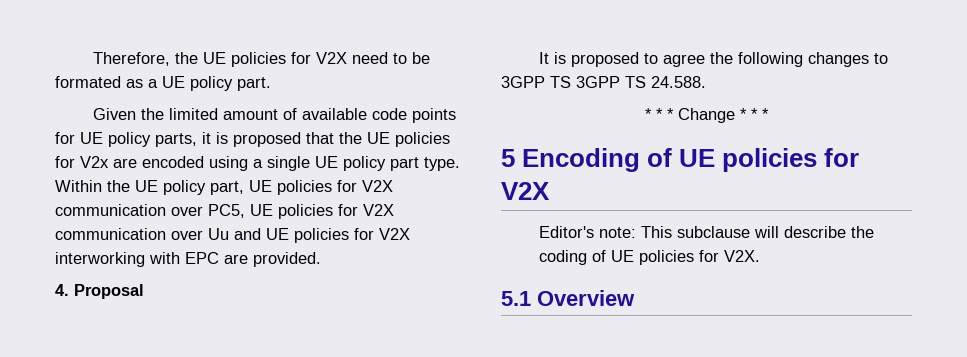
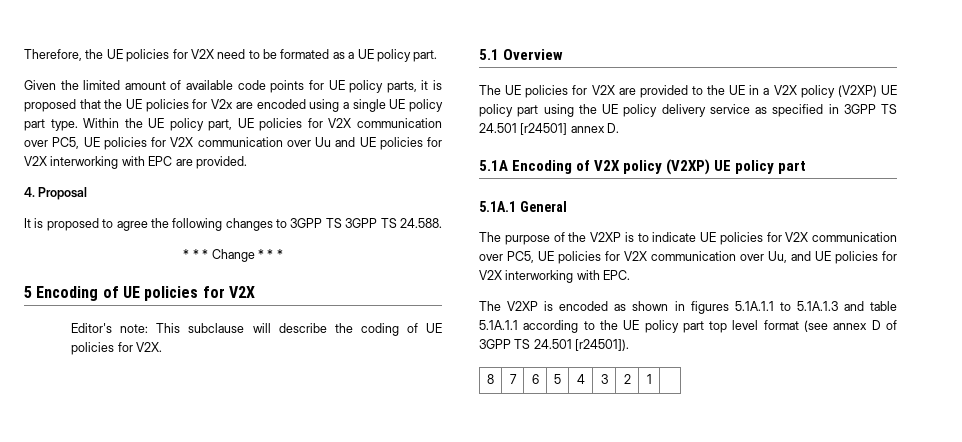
(635, 298) none -> [479,85,897,98] [479,104,897,117] [479,123,620,135] [479,159,807,175] [479,201,567,212] [479,232,897,245] [479,251,897,264] [479,270,631,283] [479,301,897,314] [479,320,898,333] [479,339,630,351] [487,374,494,384] [509,374,517,384] [531,374,539,384] [554,374,561,384] [576,374,585,384] [600,374,608,384] [623,374,631,384] [646,374,652,384] // The UE policies for V2X are provided to the UE in a V2X policy (V2XP) UE policy part using the UE policy delivery service as specified in 3GPP TS 24.501 [r24501] annex D. // 5.1A Encoding of V2X policy (V2XP) UE policy part // 5.1A.1 General // The purpose of the V2XP is to indicate UE policies for V2X communication over PC5, UE policies for V2X communication over Uu, and UE policies for V2X interworking with EPC. // The V2XP is encoded as shown in figures 5.1A.1.1 to 5.1A.1.3 and table 5.1A.1.1 according to the UE policy part top level format (see annex D of 3GPP TS 24.501 [r24501]). // 8 | 7 | 6 | 5 | 4 | 3 | 2 | 1 |

